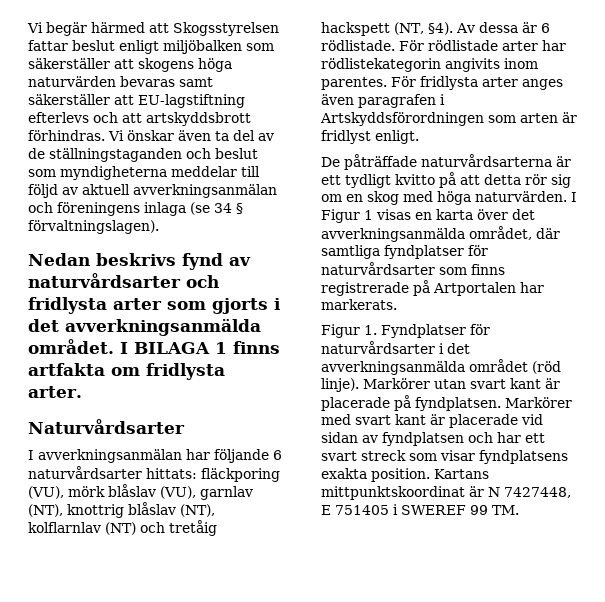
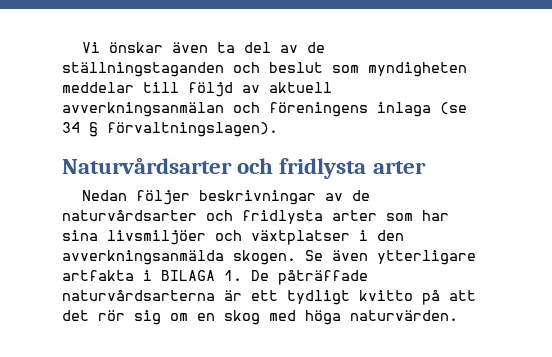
[27,22,279,36] [28,40,274,54] [28,58,232,72] [28,76,213,87] [28,94,245,108] [28,112,251,126] [28,130,124,141] Vi begär härmed att Skogsstyrelsen fattar beslut enligt miljöbalken som säkerställer att skogens höga naturvärden bevaras samt säkerställer att EU-lagstiftning efterlevs och att artskyddsbrott förhindras. Vi -> [82,42,101,53] Vi
[60,166,167,180] myndigheterna -> [368,62,467,77] myndigheten
[28,253,251,270] Nedan beskrivs fynd av -> [62,157,426,179] [82,190,371,205] Naturvårdsarter och fridlysta arter // Nedan följer beskrivningar av de
[212,298,281,314] [28,319,261,336] [28,339,280,354] [28,363,225,380] [28,386,82,398] [28,419,185,434] [28,449,282,463] [28,466,280,482] [28,484,253,500] [28,502,215,518] [28,520,217,536] [321,22,550,36] [321,40,566,51] [321,58,538,72] [321,76,563,90] [321,94,445,108] [320,112,577,126] [321,130,419,144] gjorts i det avverkningsanmälda området. I BILAGA 1 finns artfakta om fridlysta arter. // Naturvårdsarter // I avverkningsanmälan har följande 6 naturvårdsarter hittats: fläckporing (VU), mörk blåslav (VU), garnlav (NT), knottrig blåslav (NT), kolflarnlav (NT) och tretåig hackspett (NT, §4). Av dessa är 6 rödlistade. För rödlistade arter har rödlistekategorin angivits inom parentes. För fridlysta arter anges även paragrafen i Artskyddsförordningen som arten är fridlyst enligt. // -> [422,210,449,221] [62,230,404,245] [62,250,476,265] [62,270,242,281] har sina livsmiljöer och växtplatser i den avverkningsanmälda skogen. Se även ytterligare artfakta i BILAGA 1.
[484,174,521,185] detta -> [62,310,89,321] det
[571,192,577,202] [321,209,535,223] [321,226,560,242] [321,245,488,259] [321,262,505,275] [321,280,544,296] [321,299,397,310] [321,324,490,338] [321,341,470,354] [321,359,561,375] [321,378,560,392] [321,395,572,411] [321,414,543,428] [321,432,545,446] [321,450,568,464] [321,468,489,482] [321,486,571,500] [321,504,519,515] I Figur 1 visas en karta över det avverkningsanmälda området, där samtliga fyndplatser för naturvårdsarter som finns registrerade på Artportalen har markerats. // Figur 1. Fyndplatser för naturvårdsarter i det avverkningsanmälda området (röd linje). Markörer utan svart kant är placerade på fyndplatsen. Markörer med svart kant är placerade vid sidan av fyndplatsen och har ett svart streck som visar fyndplatsens exakta position. Kartans mittpunktskoordinat är N 7427448, E 751405 i SWEREF 99 TM. -> (458, 315) none

